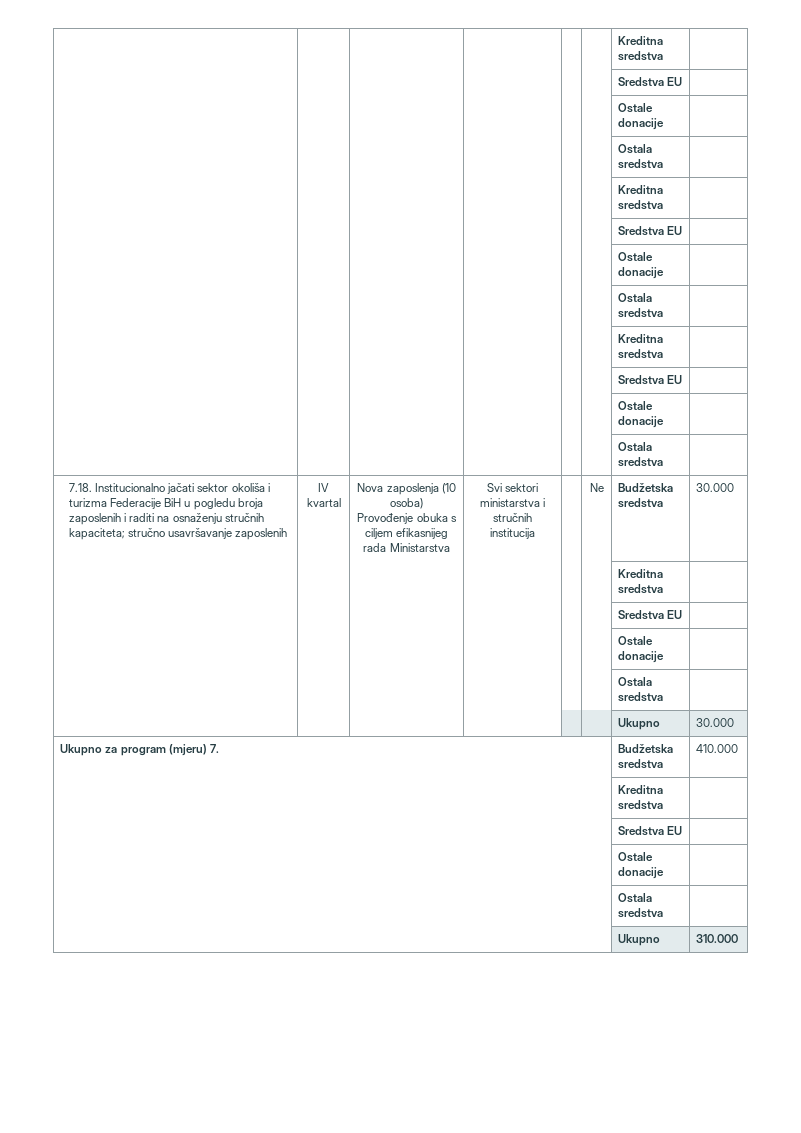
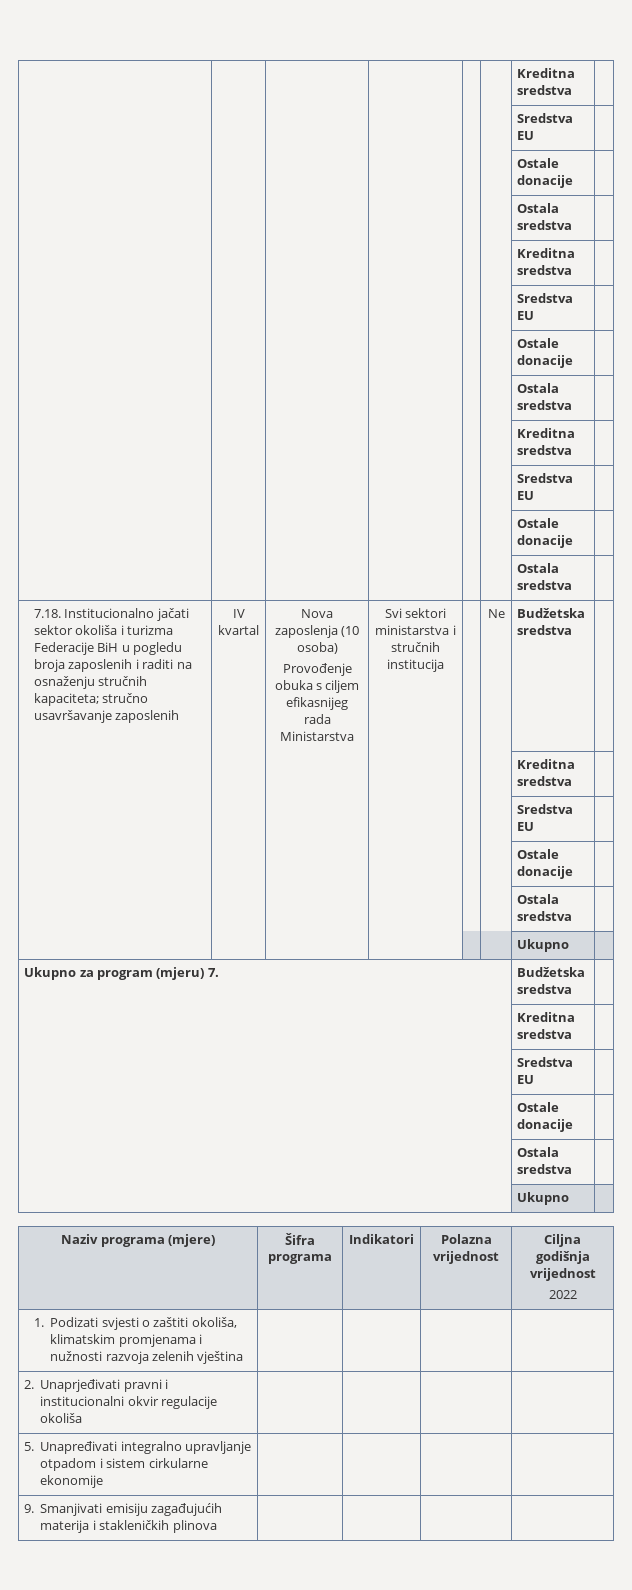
[696,483,735,492] 30.000 -> (573, 630) none
[696,718,735,727] 30.000 -> (570, 945) none
[696,744,739,753] 410.000 -> (573, 989) none
[696,934,739,943] 310.000 -> [61,1234,215,1247] [285,1233,316,1245] [268,1254,332,1264] [349,1234,415,1244] [440,1234,492,1244] [433,1251,500,1264] [544,1234,581,1247] [535,1251,590,1264] [529,1268,596,1281] [548,1290,577,1299] [34,1317,237,1330] [50,1334,203,1347] [50,1351,244,1364] [24,1379,169,1392] [40,1396,218,1409] [40,1413,83,1423] [24,1441,252,1454] [40,1458,208,1471] [40,1475,104,1488] [24,1503,223,1516] [40,1520,217,1533] // Naziv programa (mjere) | Šifra programa | Indikatori | Polazna vrijednost | Ciljna godišnja vrijednost // 2022 // 1. Podizati svjesti o zaštiti okoliša, klimatskim promjenama i nužnosti razvoja zelenih vještina | | | | // 2. Unaprjeđivati pravni i institucionalni okvir regulacije okoliša | | | | // 5. Unapređivati integralno upravljanje otpadom i sistem cirkularne ekonomije | | | | // 9. Smanjivati emisiju zagađujućih materija i stakleničkih plinova | | | |

